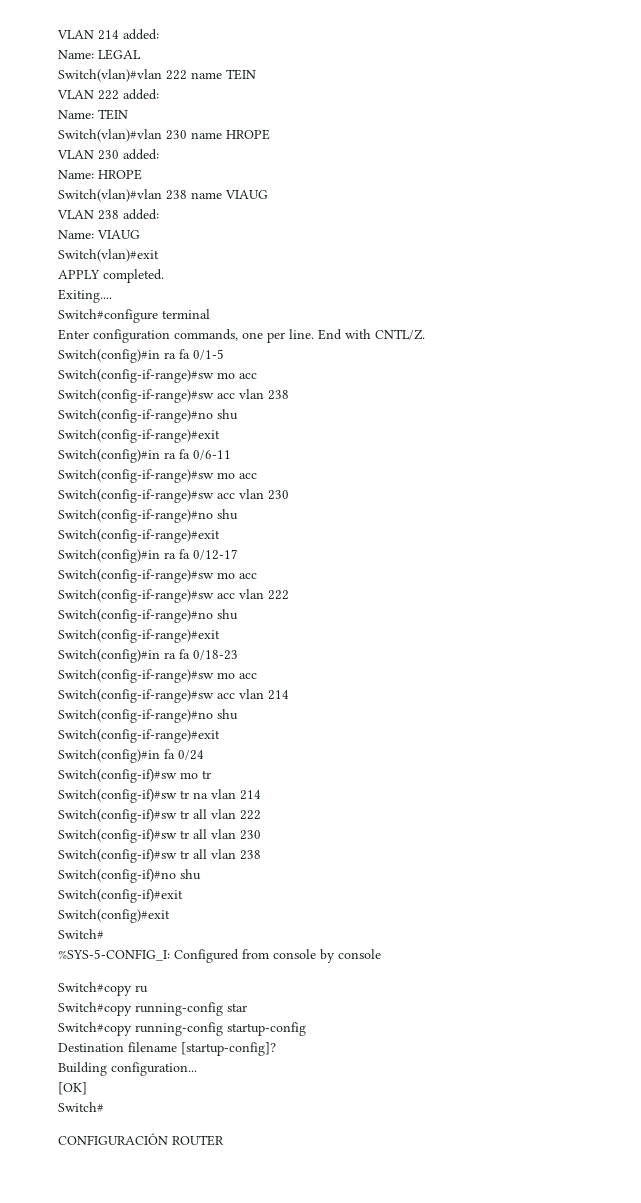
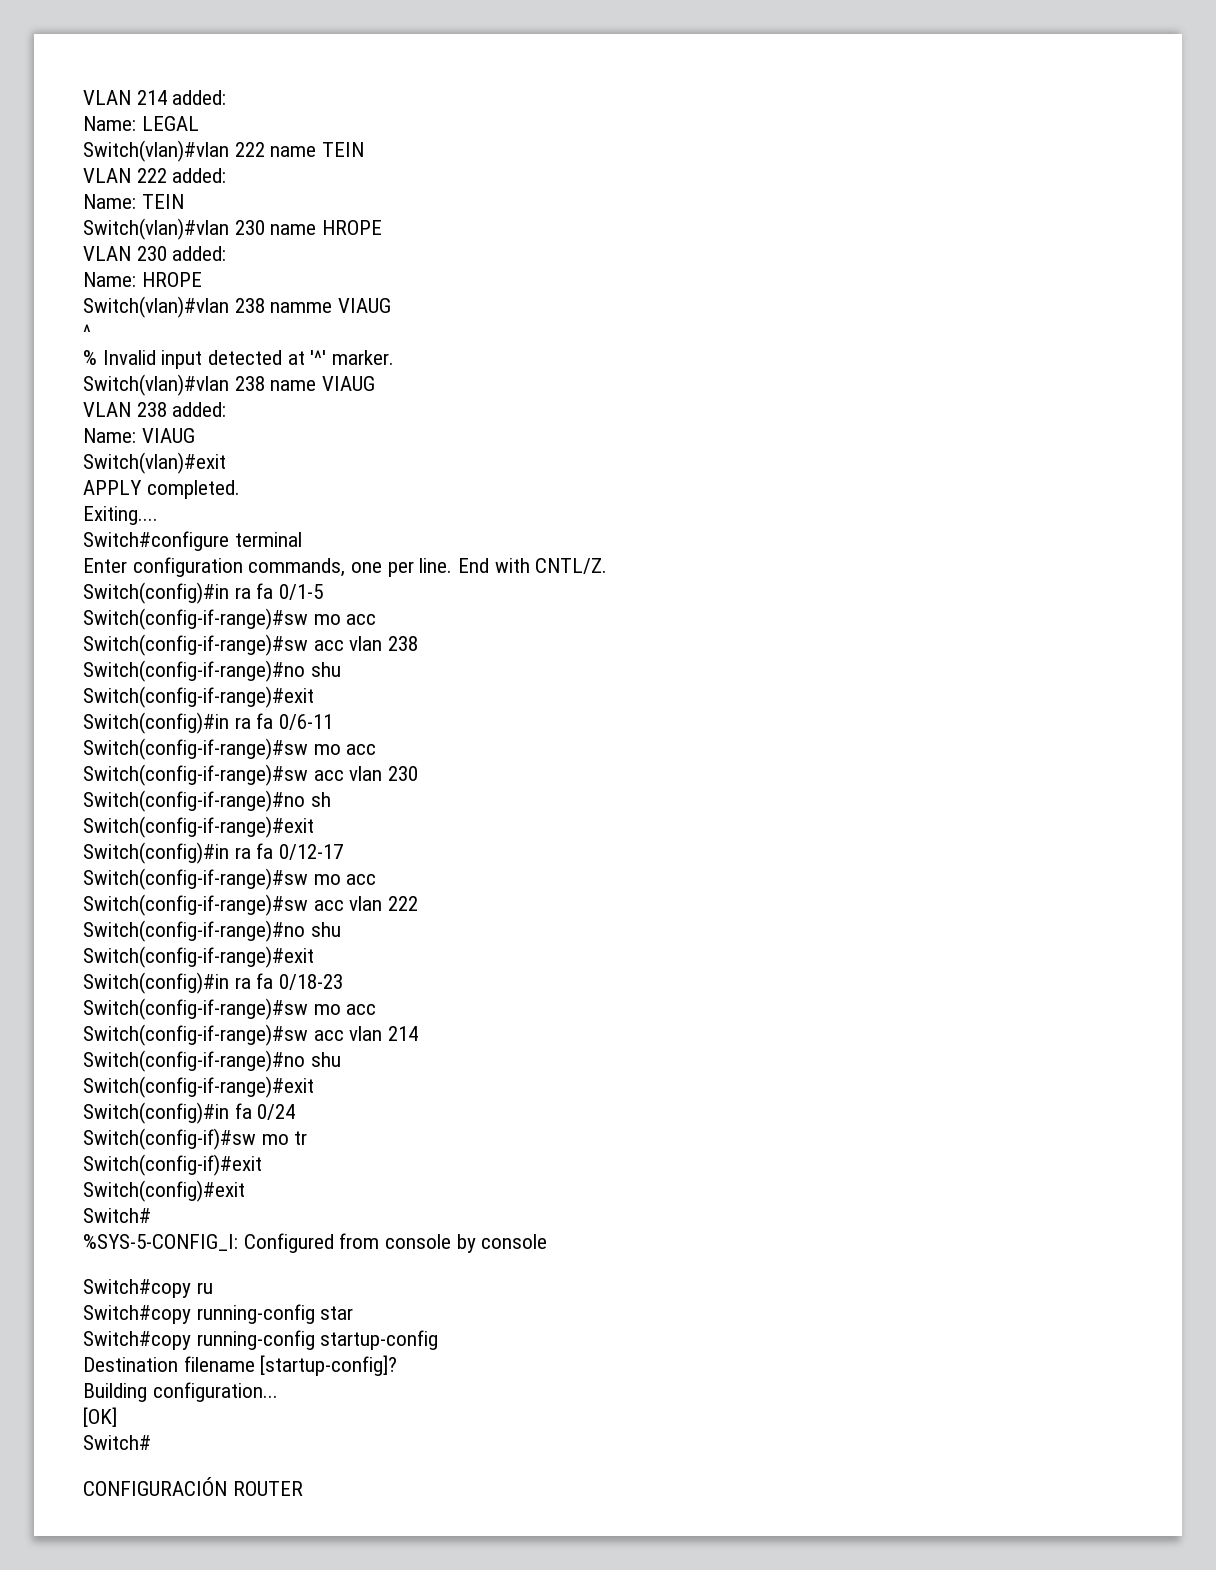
(142, 174) none -> [83,296,392,318] [83,324,91,339] [83,350,395,369] // Switch(vlan)#vlan 238 namme VIAUG // ^ // % Invalid input detected at '^' marker.
[217,509,238,520] shu -> [310,792,331,807] sh
[58,789,261,803] [58,809,261,823] [58,829,261,843] [58,849,261,863] [58,869,201,883] // Switch(config-if)#sw tr na vlan 214 // Switch(config-if)#sw tr all vlan 222 // Switch(config-if)#sw tr all vlan 230 // Switch(config-if)#sw tr all vlan 238 // Switch(config-if)#no shu -> (308, 1138) none

